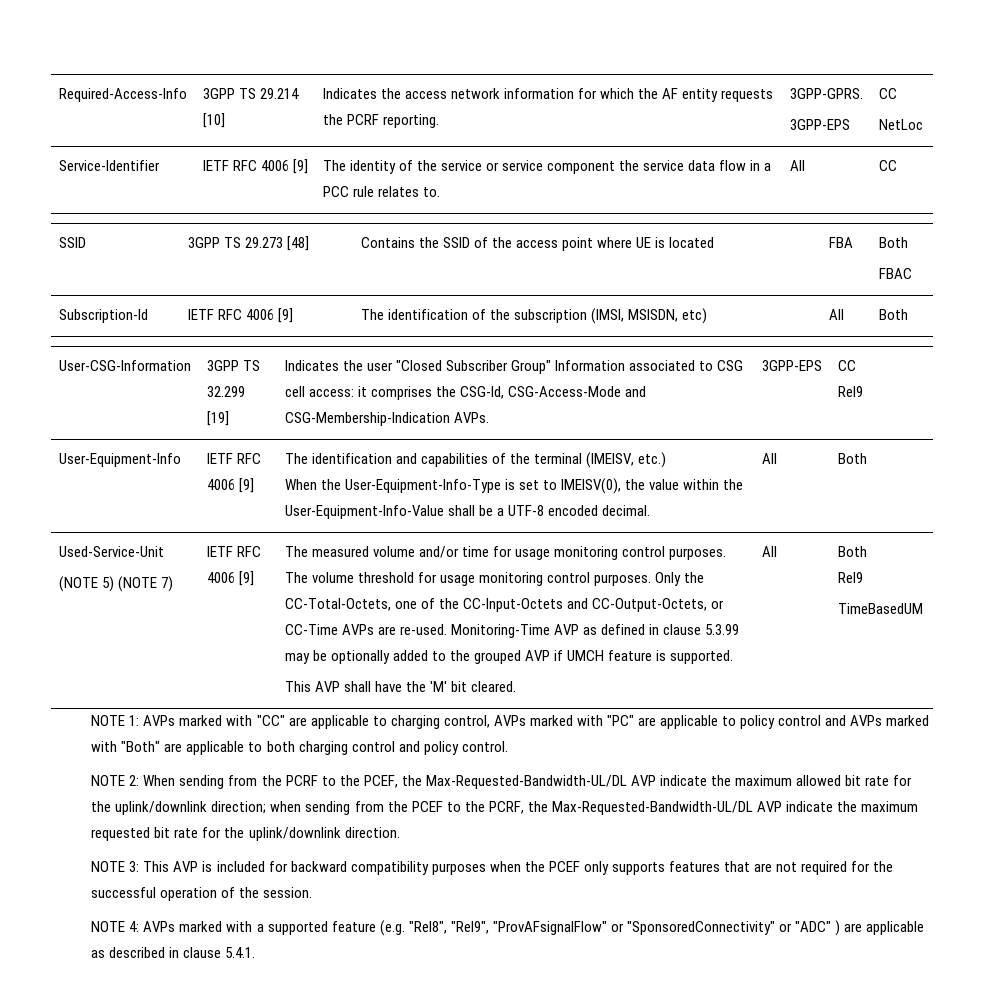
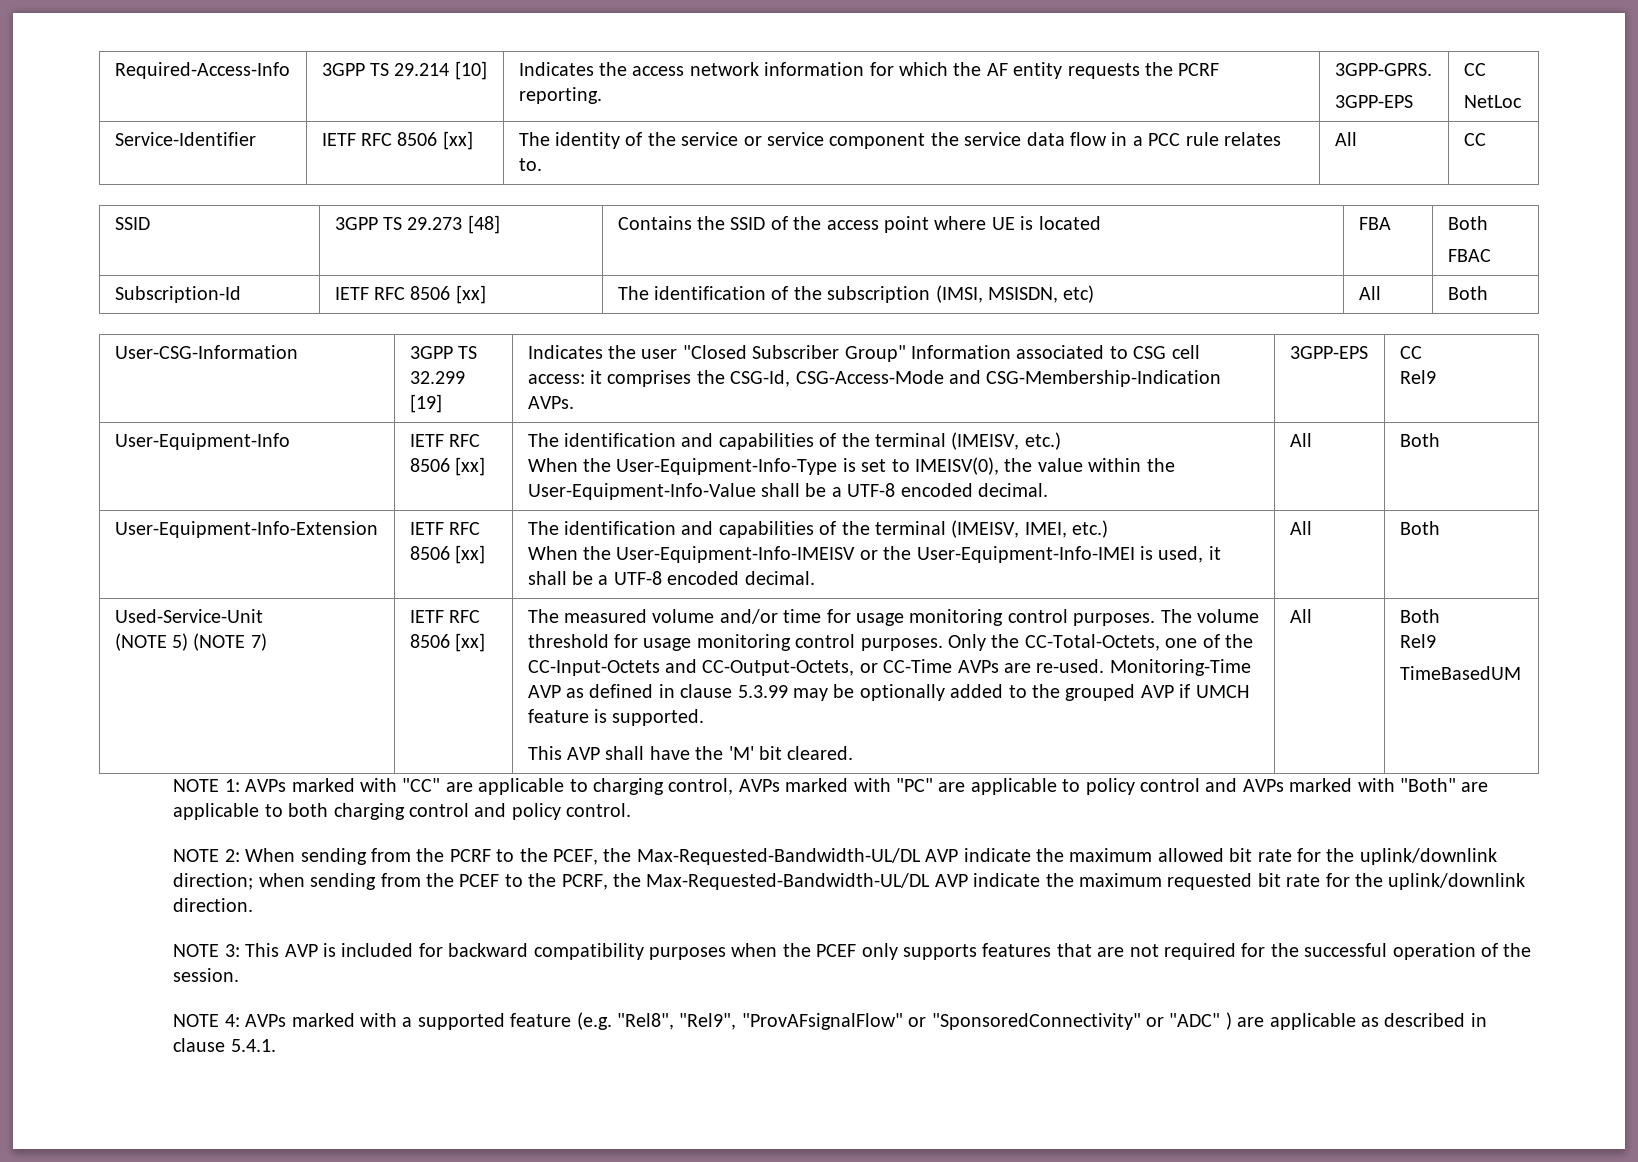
[260,159,308,174] 4006 [9] -> [397,131,473,150] 8506 [xx]
[245,308,293,323] 4006 [9] -> [410,285,486,304] 8506 [xx]
[206,478,254,493] 4006 [9] -> [409,457,486,476] 8506 [xx]
(867, 458) none -> [114,521,378,538] [409,522,481,535] [409,545,486,564] [527,520,1109,538] [527,546,1221,563] [527,571,815,585] [1289,521,1312,535] [1399,521,1440,535] // User-Equipment-Info-Extension | IETF RFC 8506 [xx] | The identification and capabilities of the terminal (IMEISV, IMEI, etc.) // When the User-Equipment-Info-IMEISV or the User-Equipment-Info-IMEI is used, it shall be a UTF-8 encoded decimal. | All | Both
[206,571,254,586] 4006 [9] -> [409,633,486,652] 8506 [xx]

